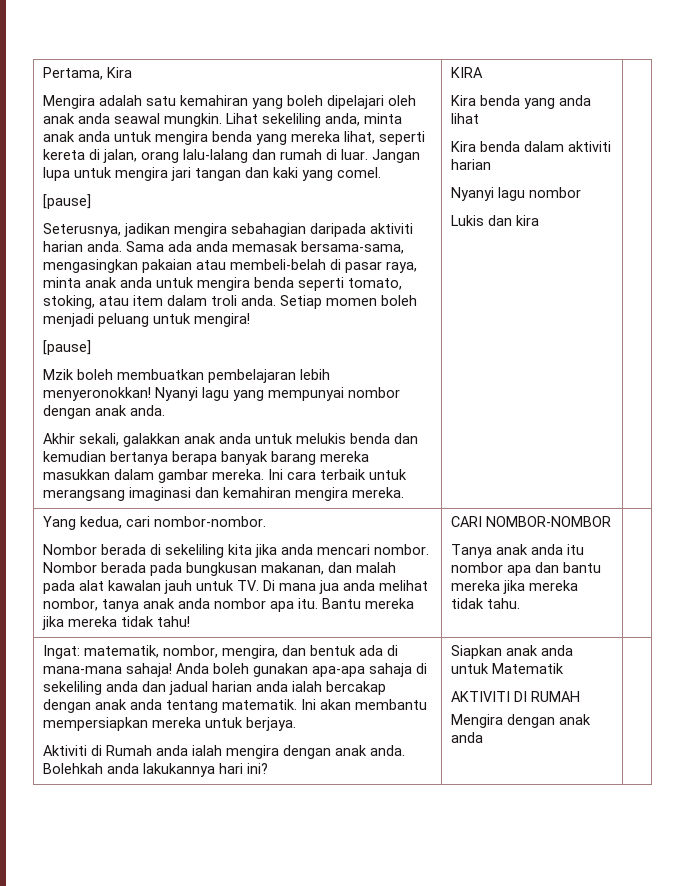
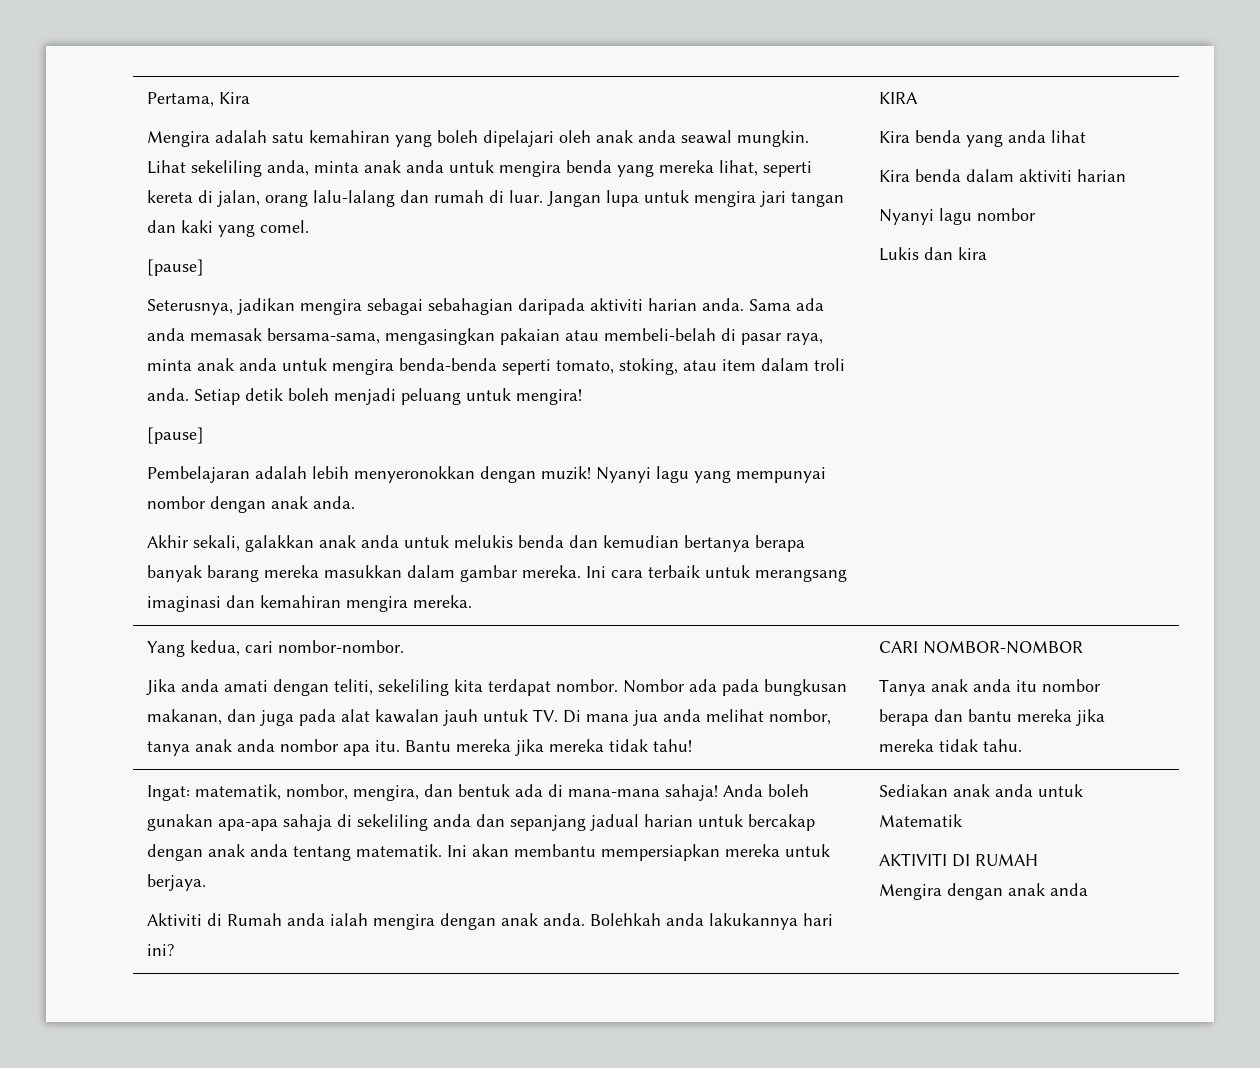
(228, 230) none -> [366,298,423,315] sebagai
[254,277,295,288] benda -> [398,358,497,371] benda-benda
[326,298,378,306] momen -> [244,388,283,401] detik
[43,369,331,383] [43,387,152,401] Mzik boleh membuatkan pembelajaran lebih menyeronokkan! -> [146,466,591,483] Pembelajaran adalah lebih menyeronokkan dengan muzik!
[43,544,371,558] Nombor berada di sekeliling kita jika anda mencari -> [145,679,551,696] Jika anda amati dengan teliti, sekeliling kita terdapat
[101,562,147,573] berada -> [688,679,717,692] ada
[356,562,397,573] malah -> [259,710,294,726] juga
[507,565,532,576] apa -> [878,709,929,726] berapa
(167, 686) none -> [509,815,586,831] sepanjang
[256,681,323,692] anda ialah -> [697,814,743,827] untuk
[451,645,503,659] Siapkan -> [878,784,948,797] Sediakan

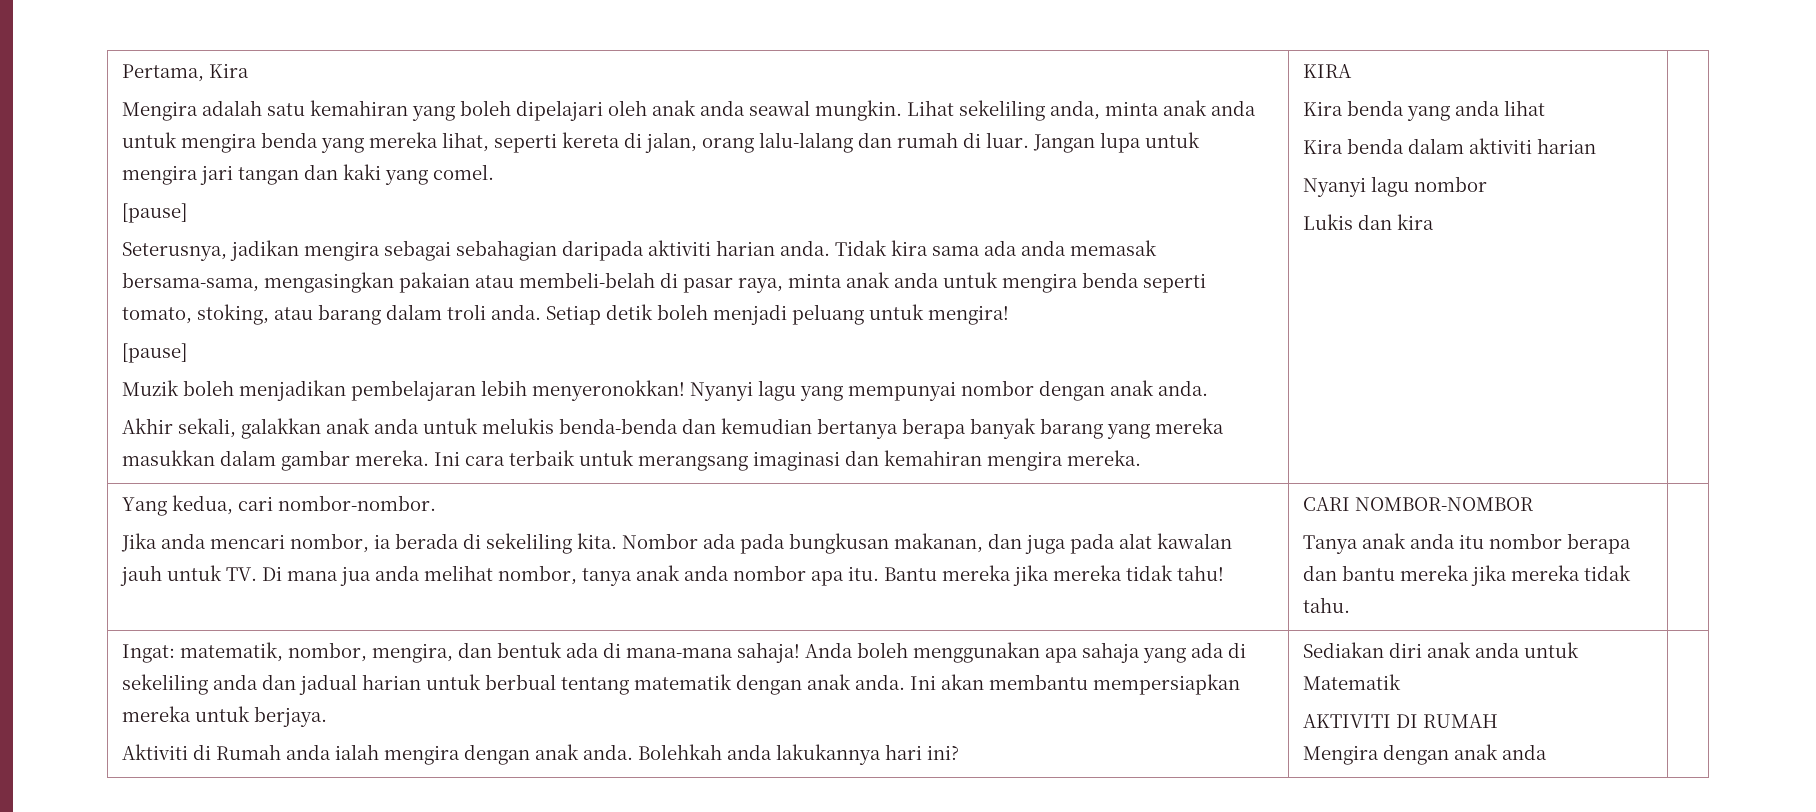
[748,299,791,311] Sama -> [835,240,981,256] Tidak kira sama
[398,358,497,371] benda-benda -> [1082,272,1140,288] benda
[721,359,756,371] item -> [318,304,382,325] barang
[146,466,591,483] Pembelajaran adalah lebih menyeronokkan dengan muzik! -> [122,380,686,401] Muzik boleh menjadikan pembelajaran lebih menyeronokkan!
[517,535,564,548] benda -> [559,418,679,434] benda-benda
(259, 573) none -> [1107,424,1151,439] yang
[223,679,618,696] amati dengan teliti, sekeliling kita terdapat nombor. -> [210,533,618,554] mencari nombor, ia berada di sekeliling kita.
[146,814,332,831] gunakan apa-apa sahaja -> [913,642,1225,663] menggunakan apa sahaja yang ada
[509,815,586,831] sepanjang -> (297, 682) none
[747,814,815,831] [146,844,442,861] bercakap dengan anak anda tentang matematik. -> [485,674,906,695] berbual tentang matematik dengan anak anda.
(948, 790) none -> [1389,642,1423,658] diri

